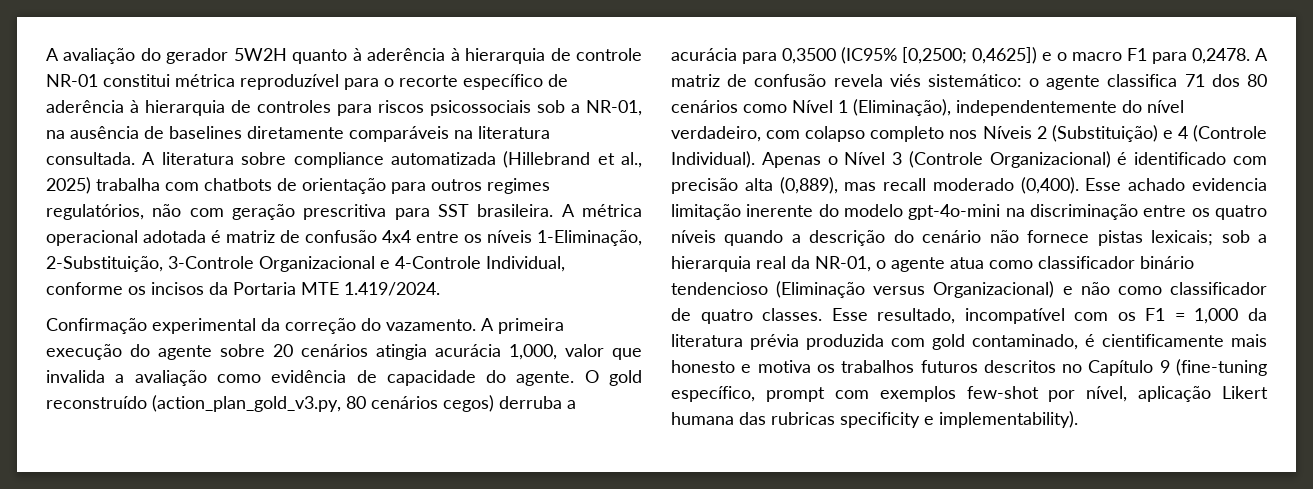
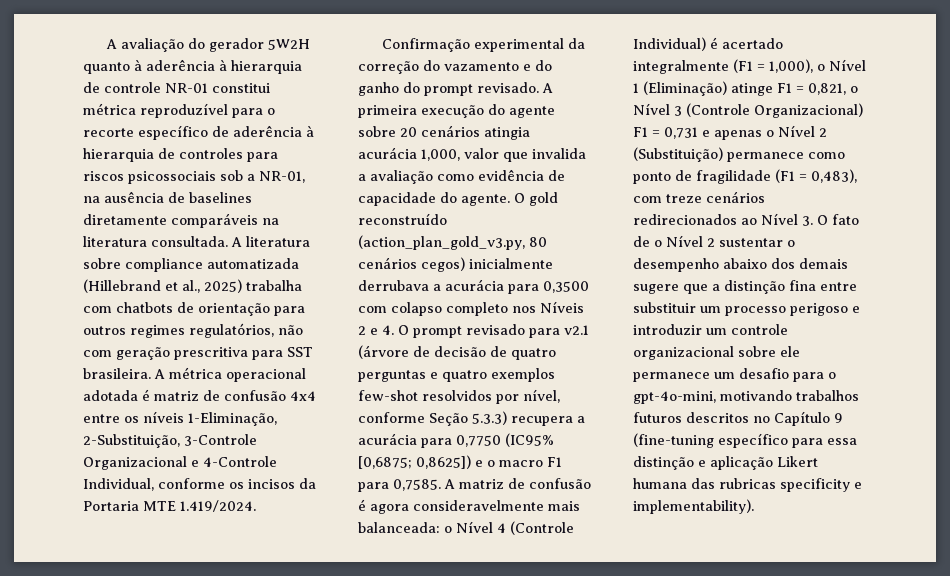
[386,319,476,331] vazamento. -> [444,60,552,71] [358,82,539,96] vazamento e do ganho do prompt revisado.
[499,396,562,409] derruba -> [469,258,553,269] [358,280,429,291] inicialmente derrubava
[841,47,1268,64] [671,74,1267,90] [671,99,1184,116] [671,126,761,142] (IC95% [0,2500; 0,4625]) e o macro F1 para 0,2478. A matriz de confusão revela viés sistemático: o agente classifica 71 dos 80 cenários como Nível 1 (Eliminação), independentemente do nível verdadeiro, -> (589, 287) none
[1051,125,1267,142] [671,151,821,168] (Substituição) e 4 (Controle Individual). Apenas -> [370,324,589,338] [358,345,556,360] [358,368,555,382] [358,389,560,404] [358,411,585,426] [358,433,554,448] [358,455,562,469] [358,478,591,492] [358,499,580,514] [358,521,574,535] [633,37,783,51] [633,59,866,74] [633,81,846,96] e 4. O prompt revisado para v2.1 (árvore de decisão de quatro perguntas e quatro exemplos few-shot resolvidos por nível, conforme Seção 5.3.3) recupera a acurácia para 0,7750 (IC95% [0,6875; 0,8625]) e o macro F1 para 0,7585. A matriz de confusão é agora consideravelmente mais balanceada: o Nível 4 (Controle Individual) é acertado integralmente (F1 = 1,000), o Nível 1 (Eliminação) atinge F1 = 0,821,
[1117,152,1267,165] [671,177,1267,194] [671,204,1267,220] [671,230,1267,246] [671,256,1194,272] [671,281,1267,298] [671,308,1267,324] [671,334,1267,350] [671,360,835,373] é identificado com precisão alta (0,889), mas recall moderado (0,400). Esse achado evidencia limitação inerente do modelo gpt-4o-mini na discriminação entre os quatro níveis quando a descrição do cenário não fornece pistas lexicais; sob a hierarquia real da NR-01, o agente atua como classificador binário tendencioso (Eliminação versus Organizacional) e não como classificador de quatro classes. Esse resultado, incompatível com os F1 = 1,000 da literatura prévia produzida com gold contaminado, é cientificamente mais honesto e motiva os -> [633,125,827,140] [633,147,845,162] [633,169,857,184] [633,191,765,203] [633,213,859,226] [633,235,795,247] [633,258,848,272] [633,280,857,294] [633,302,860,316] [633,324,788,335] [633,346,800,360] [633,368,836,382] [633,390,792,404] F1 = 0,731 e apenas o Nível 2 (Substituição) permanece como ponto de fragilidade (F1 = 0,483), com treze cenários redirecionados ao Nível 3. O fato de o Nível 2 sustentar o desempenho abaixo dos demais sugere que a distinção fina entre substituir um processo perigoso e introduzir um controle organizacional sobre ele permanece um desafio para o gpt-4o-mini, motivando
[671,386,1128,402] específico, prompt com exemplos few-shot por nível, -> [718,433,857,448] [633,456,706,470] específico para essa distinção e

